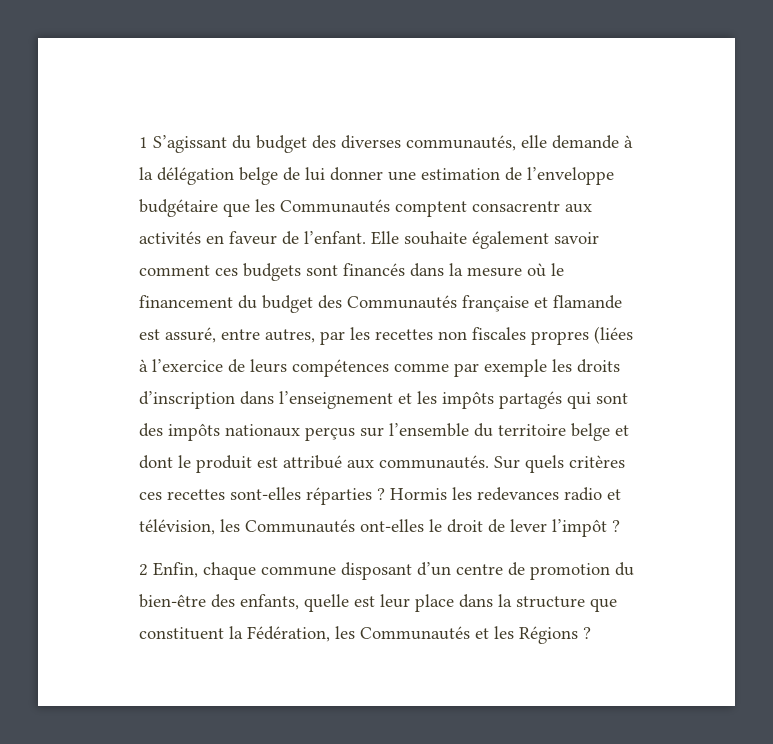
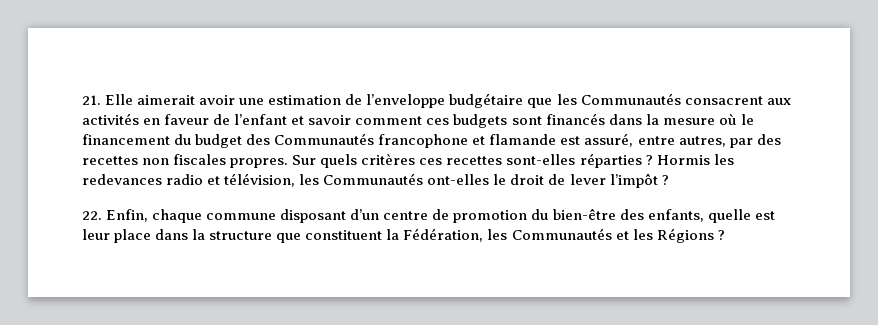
[139,135,633,153] [139,167,383,185] 1 S’agissant du budget des diverses communautés, elle demande à la délégation belge de lui donner -> [82,94,236,105] 21. Elle aimerait avoir
[395,201,560,217] comptent consacrentr -> [684,96,763,105] consacrent
[304,231,549,249] l’enfant. Elle souhaite également -> [234,114,305,125] l’enfant et
[462,295,529,312] française -> [378,134,469,148] francophone
[350,327,370,340] les -> [756,134,781,145] des
[531,326,633,345] [139,359,620,377] [139,391,628,409] [139,423,629,441] [139,455,489,473] propres (liées à l’exercice de leurs compétences comme par exemple les droits d’inscription dans l’enseignement et les impôts partagés qui sont des impôts nationaux perçus sur l’ensemble du territoire belge et dont le produit est attribué aux communautés. -> [230,158,289,168] propres.
[139,564,148,576] 2 -> [82,211,102,220] 22.

